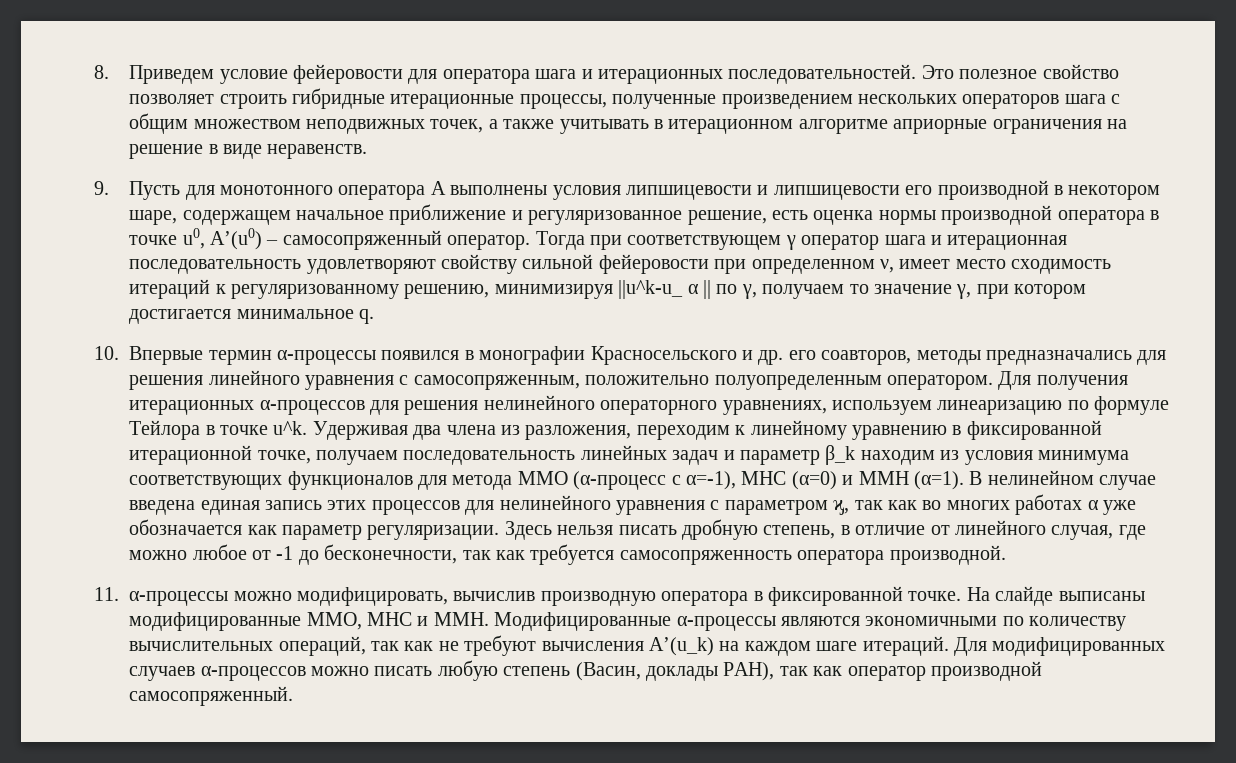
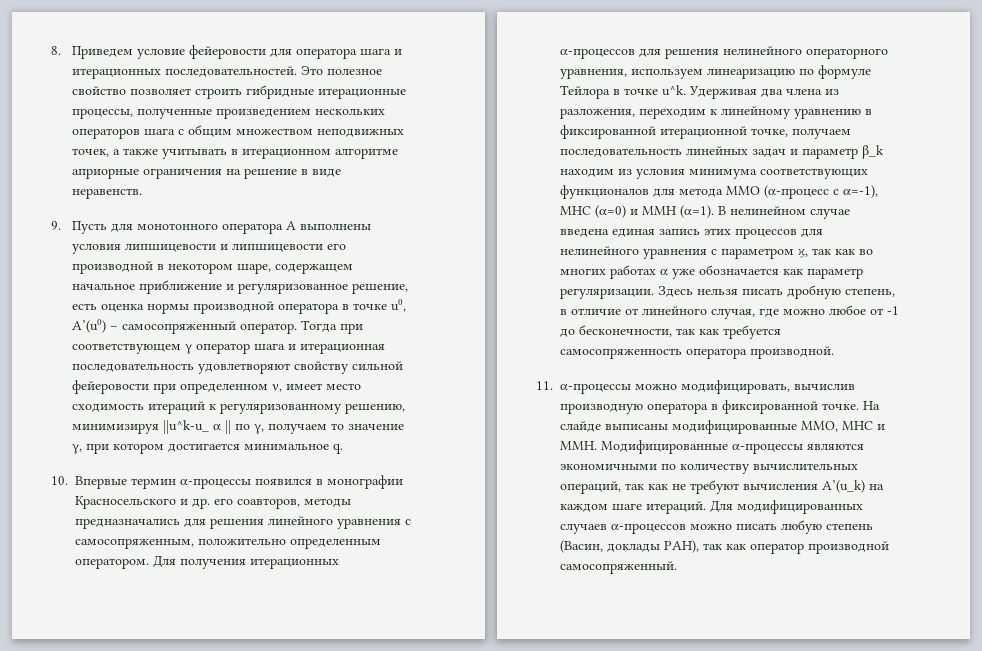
[714,375,882,390] полуопределенным -> [289,538,381,549] определенным
[722,400,827,415] уравнениях, -> [559,68,627,79] уравнения,

